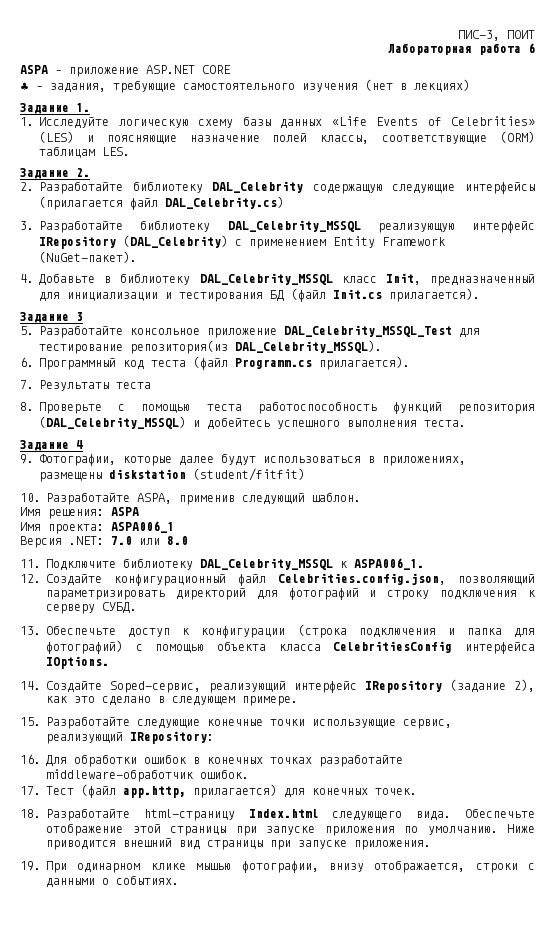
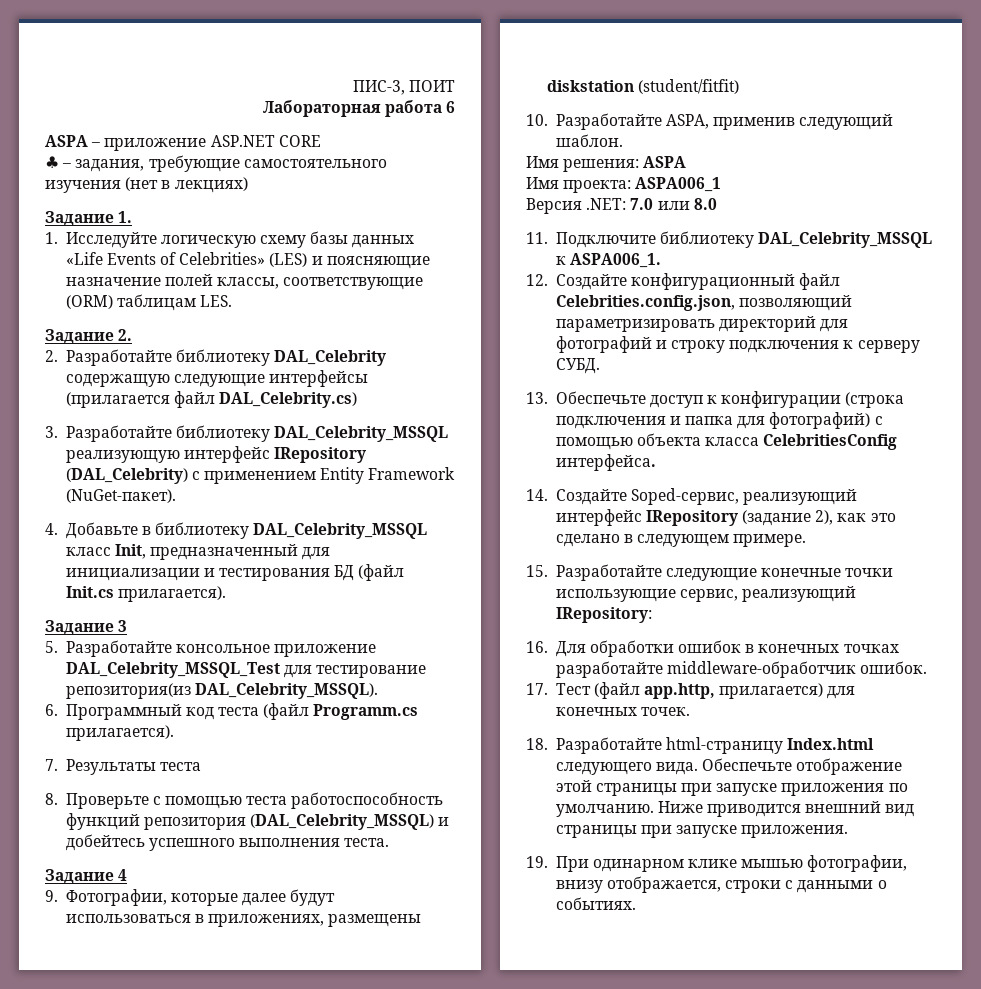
[465,642,535,654] [46,656,109,669] интерфейса IOptions. -> [555,454,656,471] интерфейса.

